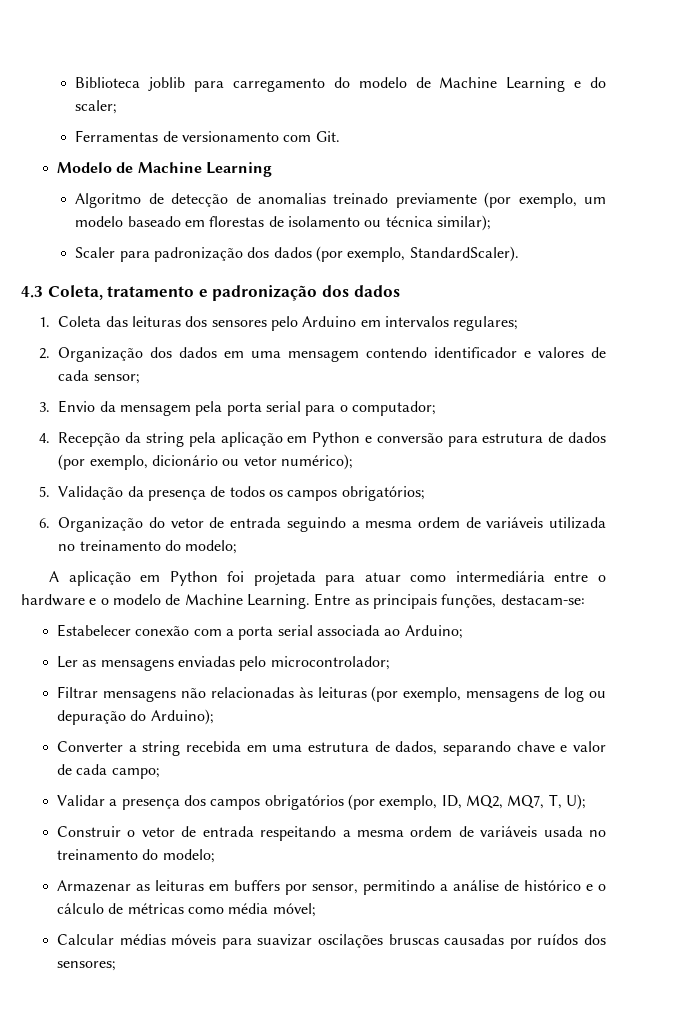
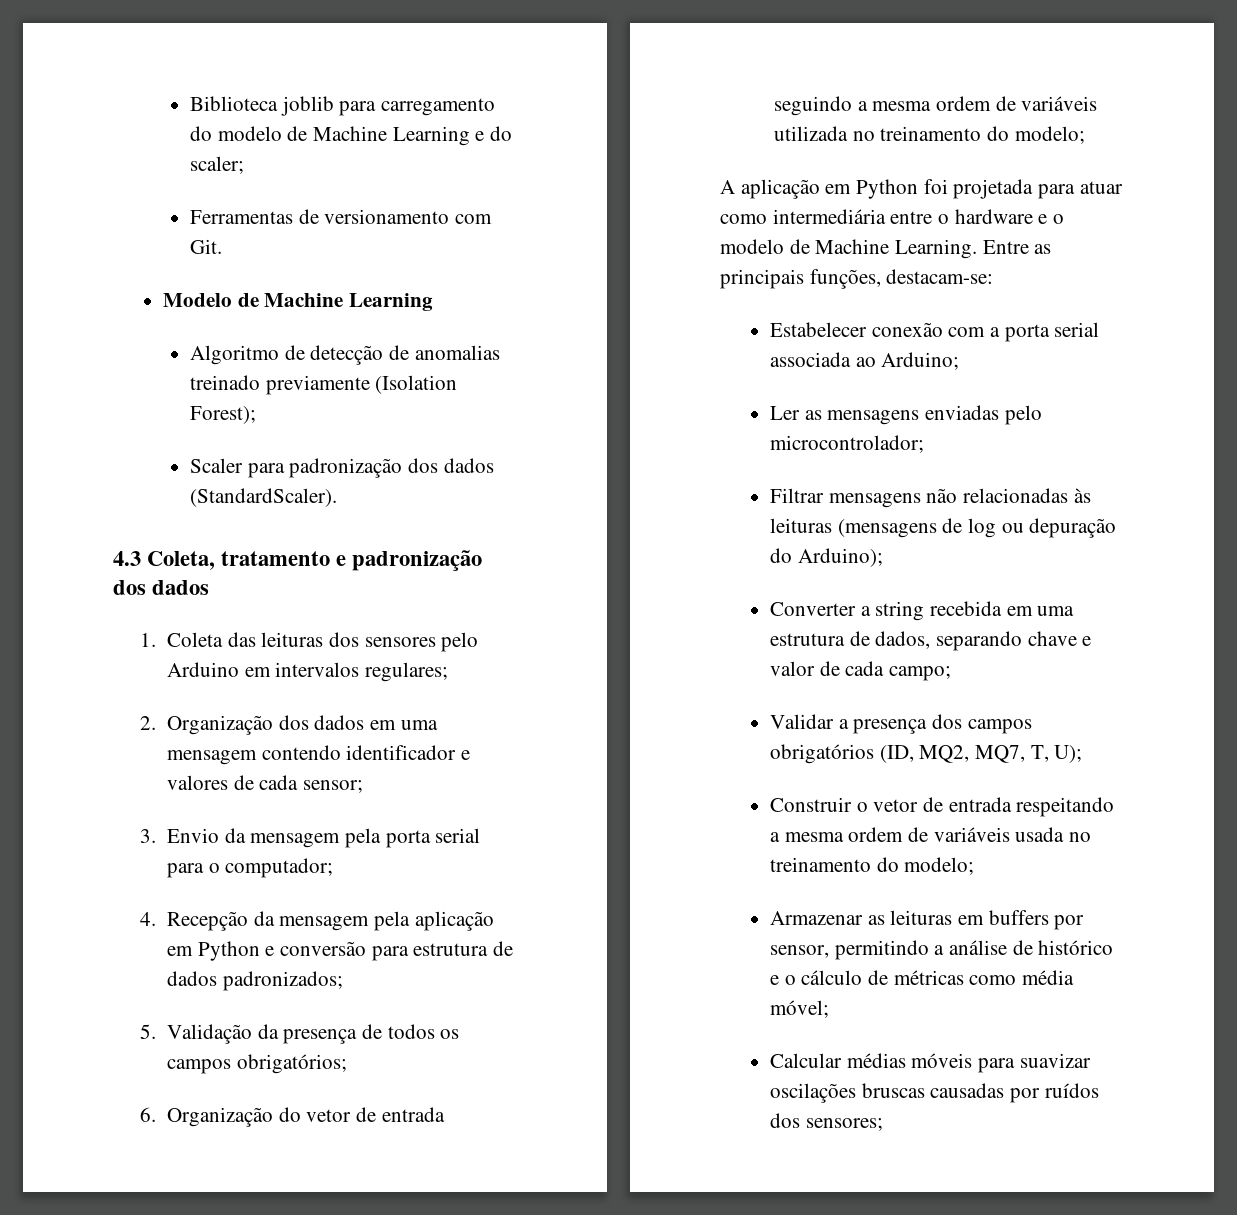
[484,192,607,208] [75,215,491,231] (por exemplo, um modelo baseado em florestas de isolamento ou técnica similar); -> [375,375,458,394] [190,406,257,424] (Isolation Forest);
[316,246,519,262] (por exemplo, StandardScaler). -> [190,488,338,507] (StandardScaler).
[146,432,185,447] string -> [279,916,370,931] mensagem
[58,454,354,470] (por exemplo, dicionário ou vetor numérico); -> [222,971,343,991] padronizados;
[371,686,540,702] (por exemplo, mensagens -> [837,519,937,538] (mensagens
[347,794,462,810] (por exemplo, ID, -> [879,745,914,763] (ID,

